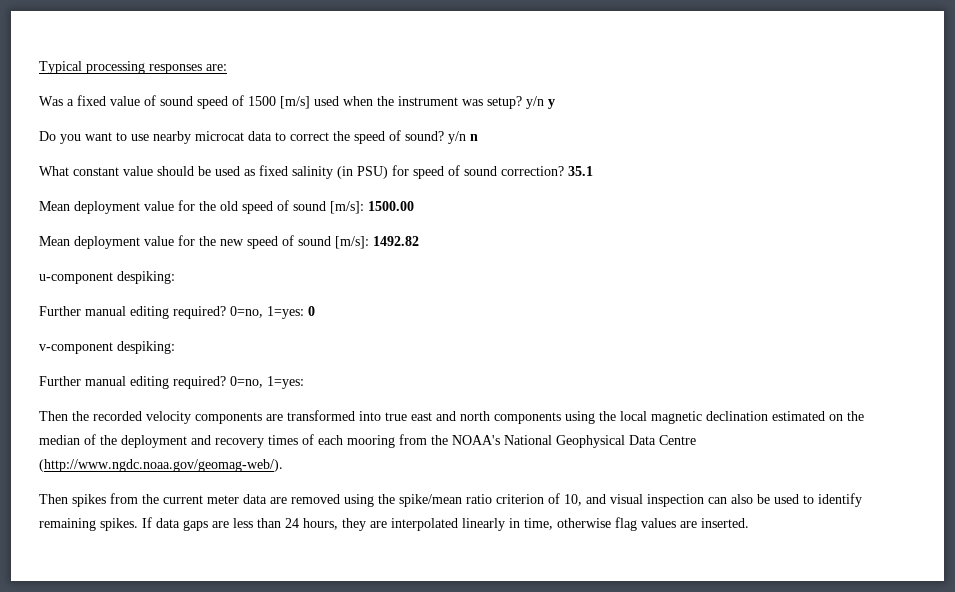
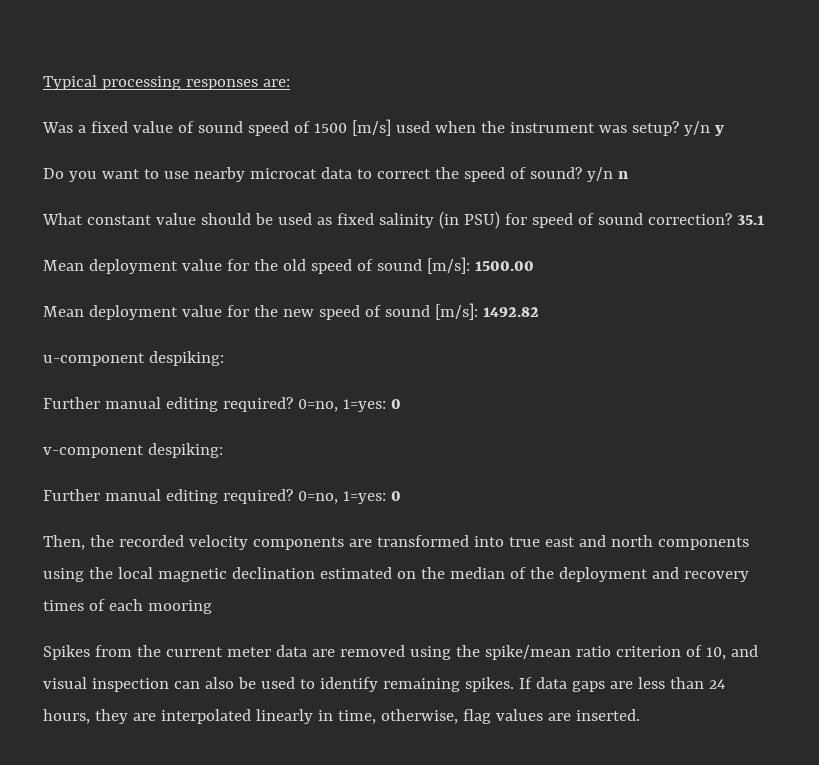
[39,411,68,421] // Then -> [390,491,401,501] [43,535,85,550] 0 // Then,
[399,434,696,448] [39,459,283,472] [39,494,106,507] from the NOAA's National Geophysical Data Centre (http://www.ngdc.noaa.gov/geomag-web/). // Then spikes -> [43,645,90,660] // Spikes
[557,518,611,528] otherwise -> [380,709,458,724] otherwise,

